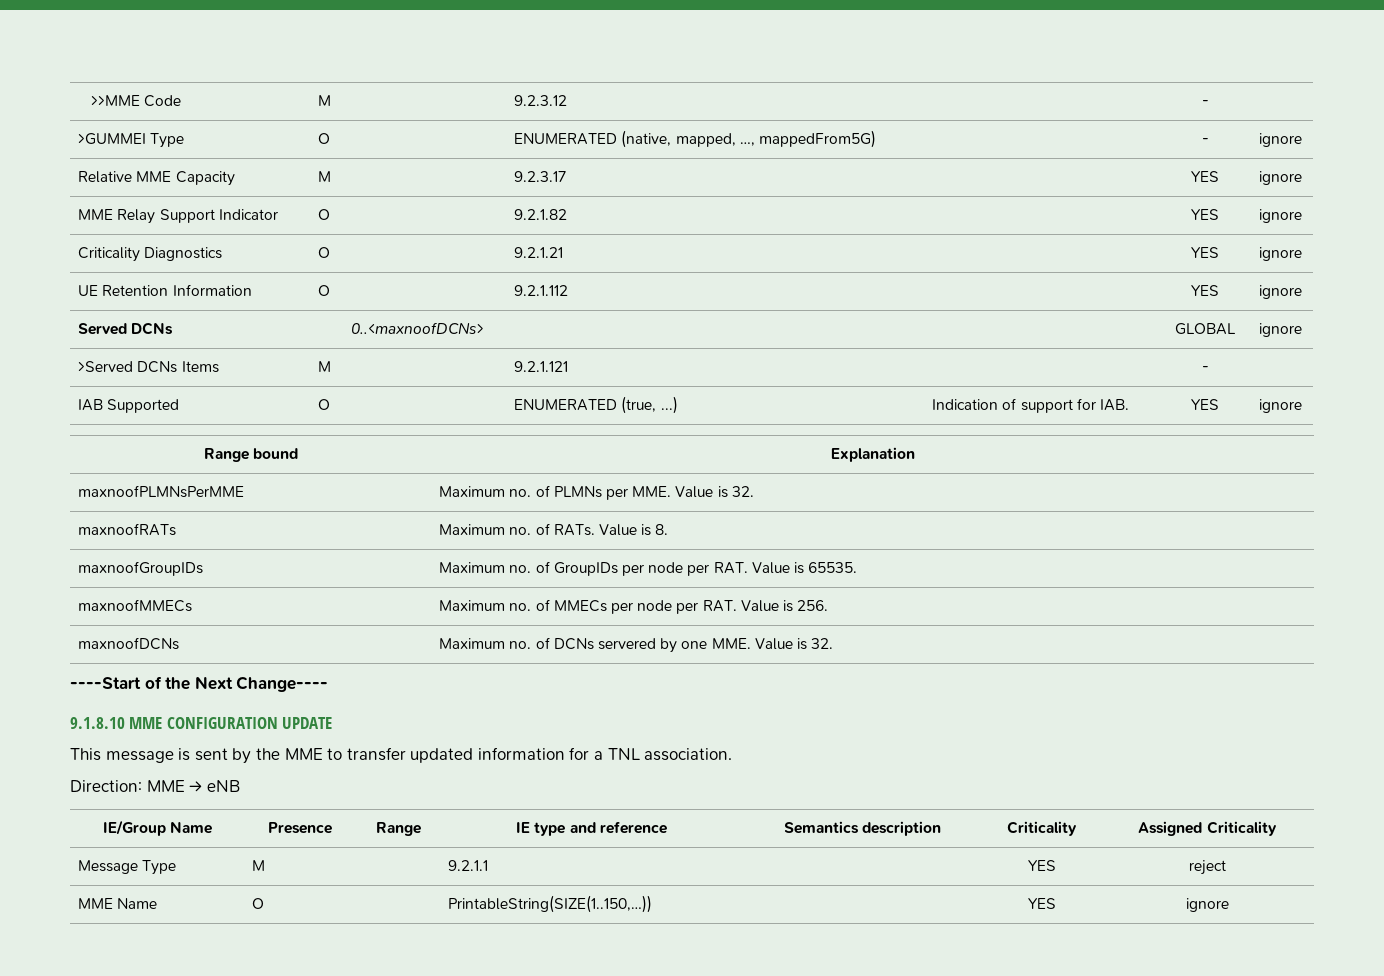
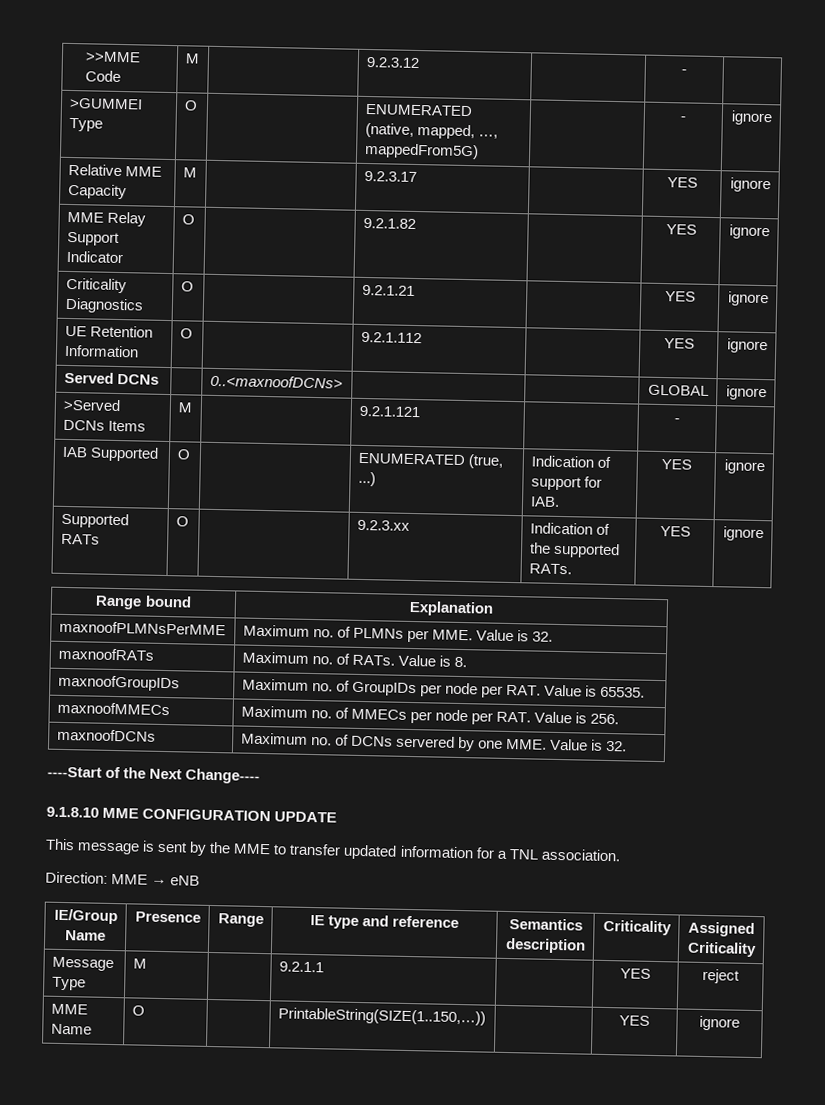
(1302, 406) none -> [60,512,129,529] [60,533,100,545] [175,516,189,527] [356,519,410,531] [529,522,610,535] [529,542,620,559] [528,563,572,575] [659,525,691,537] [722,526,764,542] // Supported RATs | O | | 9.2.3.xx | Indication of the supported RATs. | YES | ignore

